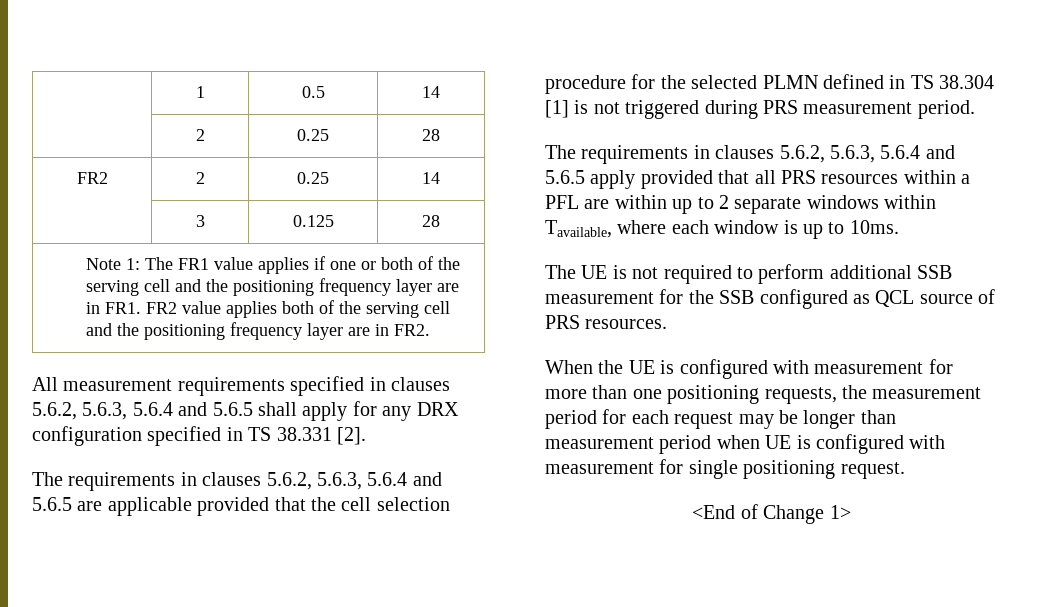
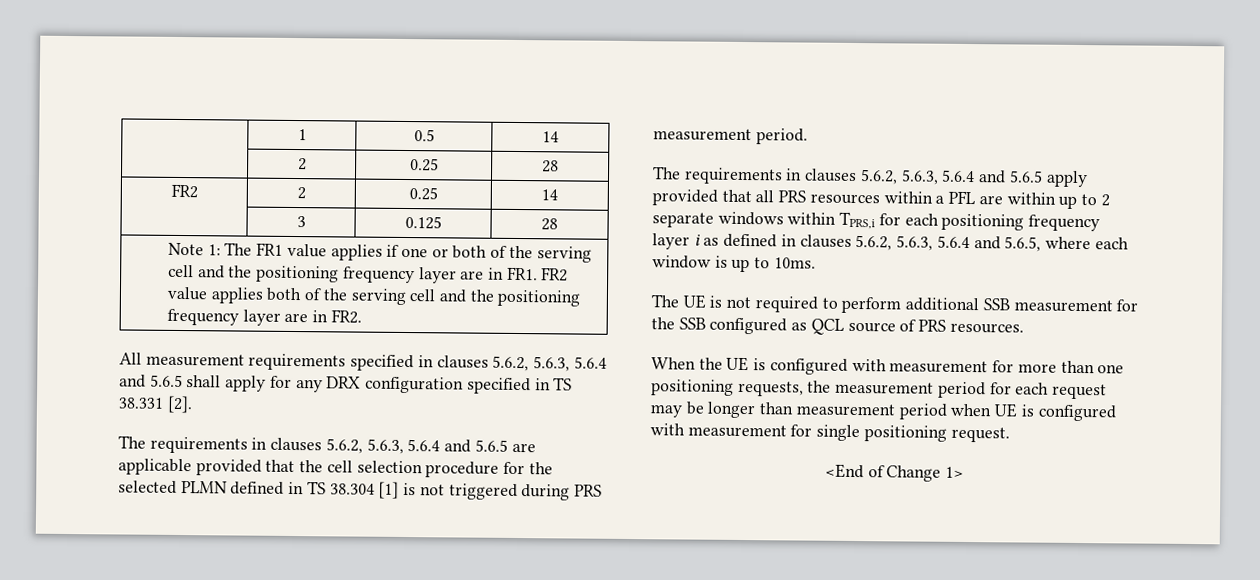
[545,220,612,238] Tavailable, -> [839,211,1101,232] [652,233,1042,252] TPRS,i for each positioning frequency layer i as defined in clauses 5.6.2, 5.6.3, 5.6.4 and 5.6.5,

